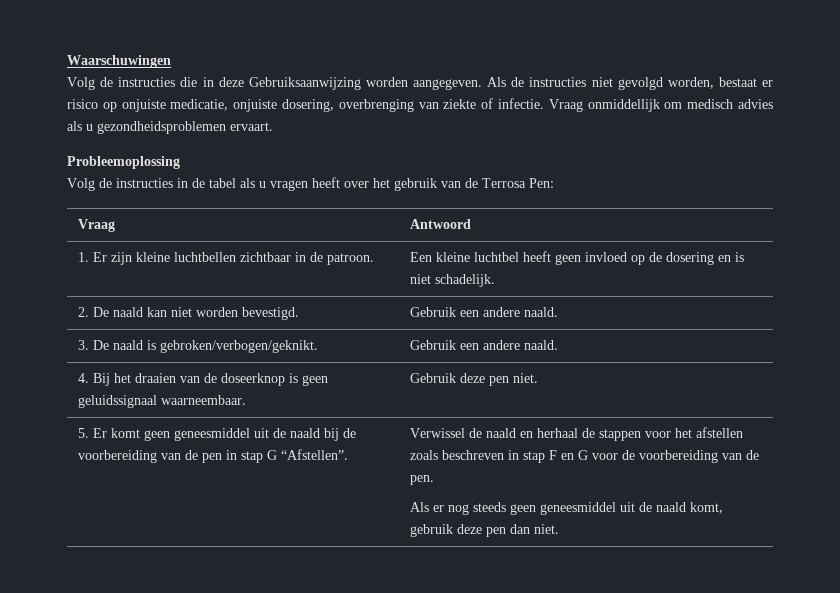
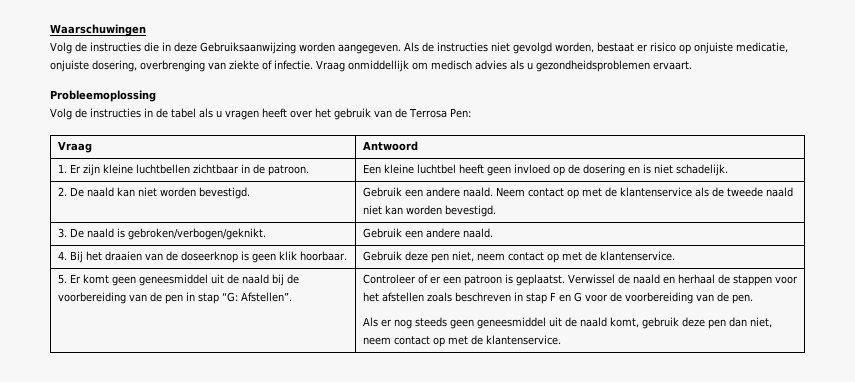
(558, 312) none -> [495,187,793,199] [362,205,496,217] Neem contact op met de klantenservice als de tweede naald niet kan worden bevestigd.
[77,395,246,408] geluidssignaal waarneembaar. -> [278,251,347,261] klik hoorbaar.
[512,373,538,383] niet. -> [451,251,675,263] niet, neem contact op met de klantenservice.
[266,449,348,460] G “Afstellen”. | -> [221,292,292,302] [362,274,565,286] “G: Afstellen”. | Controleer of er een patroon is geplaatst.
[533,524,559,534] niet. -> [749,317,772,328] [362,335,561,347] niet, neem contact op met de klantenservice.

